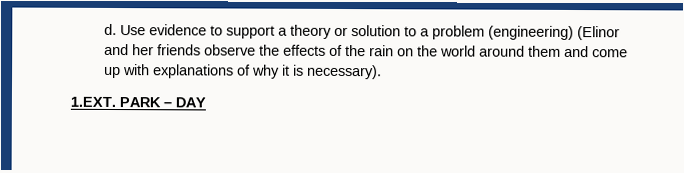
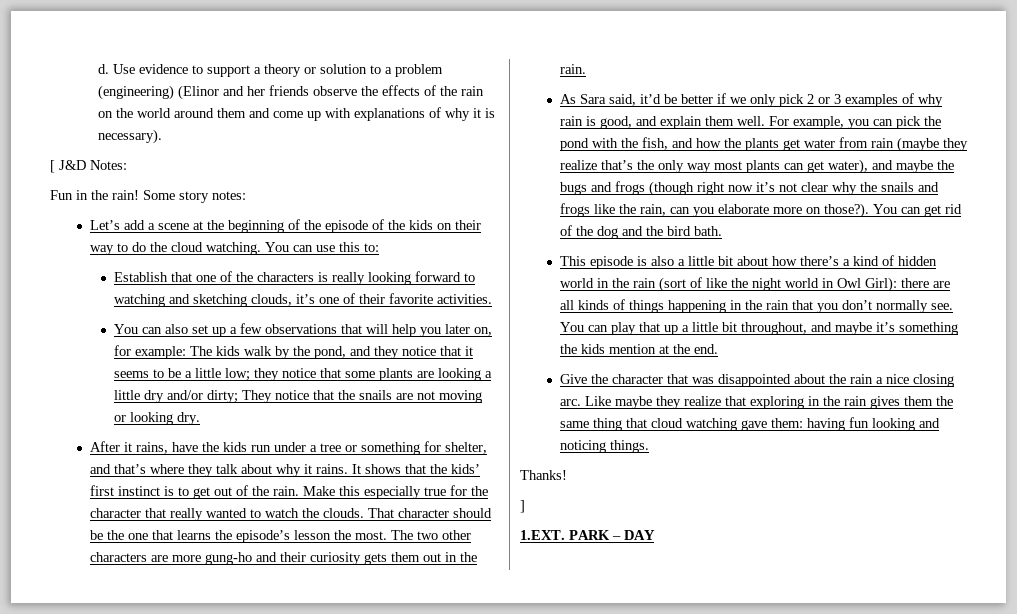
(382, 72) none -> [50,160,127,173] [50,190,246,203] [89,219,481,233] [89,242,379,255] [113,271,475,285] [113,293,492,307] [113,323,492,337] [113,345,473,359] [113,368,492,381] [113,390,482,403] [113,412,200,425] [89,441,487,455] [89,464,480,477] [89,485,488,499] [89,508,492,521] [89,530,471,543] [89,552,477,565] [559,64,586,74] [559,93,943,107] [559,116,941,129] [559,137,968,152] [559,159,954,174] [559,181,939,196] [559,203,962,218] [559,225,722,239] [559,255,937,269] [559,277,950,292] [559,299,953,313] [559,322,958,335] [559,344,718,354] [559,374,954,387] [559,396,953,409] [559,417,940,431] [559,440,649,453] [520,470,567,480] [520,500,525,513] // [ J&D Notes: // Fun in the rain! Some story notes: // Let’s add a scene at the beginning of the episode of the kids on their way to do the cloud watching. You can use this to: // Establish that one of the characters is really looking forward to watching and sketching clouds, it’s one of their favorite activities. // You can also set up a few observations that will help you later on, for example: The kids walk by the pond, and they notice that it seems to be a little low; they notice that some plants are looking a little dry and/or dirty; They notice that the snails are not moving or looking dry. // After it rains, have the kids run under a tree or something for shelter, and that’s where they talk about why it rains. It shows that the kids’ first instinct is to get out of the rain. Make this especially true for the character that really wanted to watch the clouds. That character should be the one that learns the episode’s lesson the most. The two other characters are more gung-ho and their curiosity gets them out in the rain. // As Sara said, it’d be better if we only pick 2 or 3 examples of why rain is good, and explain them well. For example, you can pick the pond with the fish, and how the plants get water from rain (maybe they realize that’s the only way most plants can get water), and maybe the bugs and frogs (though right now it’s not clear why the snails and frogs like the rain, can you elaborate more on those?). You can get rid of the dog and the bird bath. // This episode is also a little bit about how there’s a kind of hidden world in the rain (sort of like the night world in Owl Girl): there are all kinds of things happening in the rain that you don’t normally see. You can play that up a little bit throughout, and maybe it’s something the kids mention at the end. // Give the character that was disappointed about the rain a nice closing arc. Like maybe they realize that exploring in the rain gives them the same thing that cloud watching gave them: having fun looking and noticing things. // Thanks! // ]

